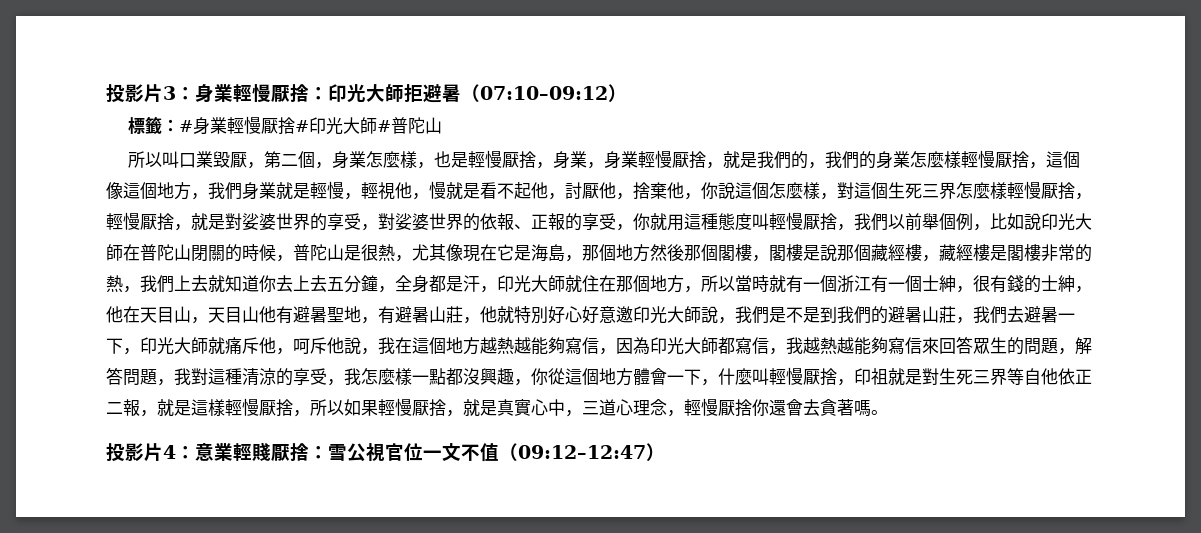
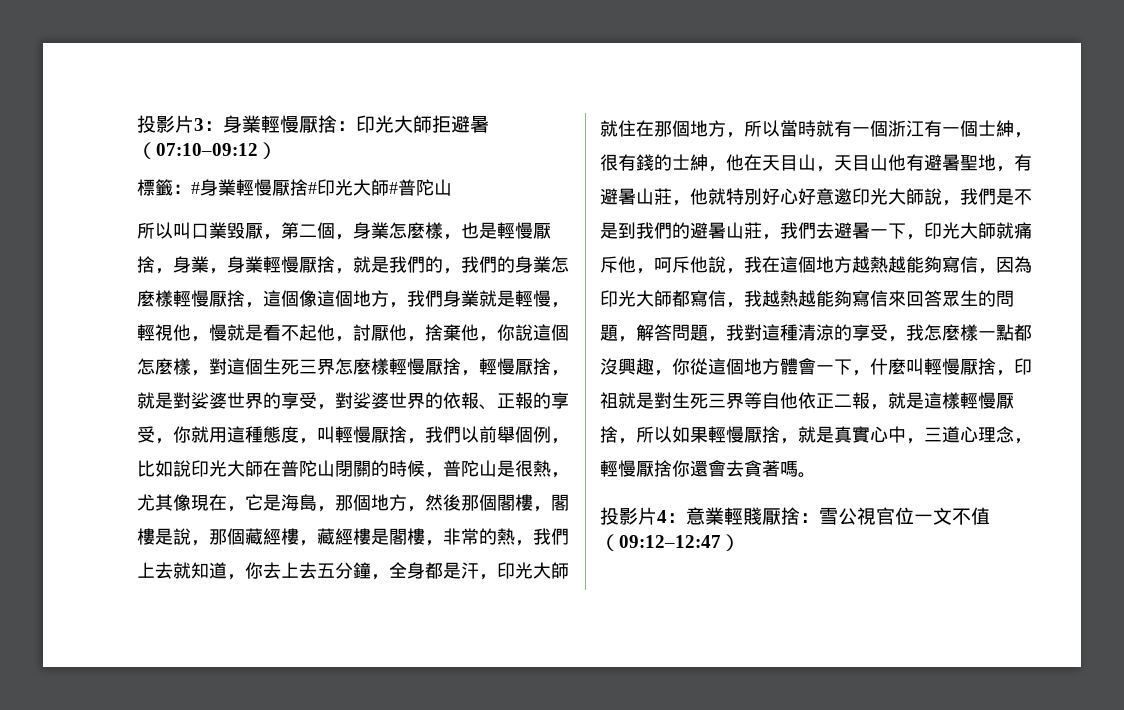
(752, 221) none -> [299,438,317,444] ，
(497, 252) none -> [227,506,245,512] ，
(650, 253) none -> [407,506,425,512] ，
(837, 252) none -> [191,540,209,546] ，
(1041, 252) none -> [425,540,443,546] ，
(259, 283) none -> [227,574,245,580] ，

